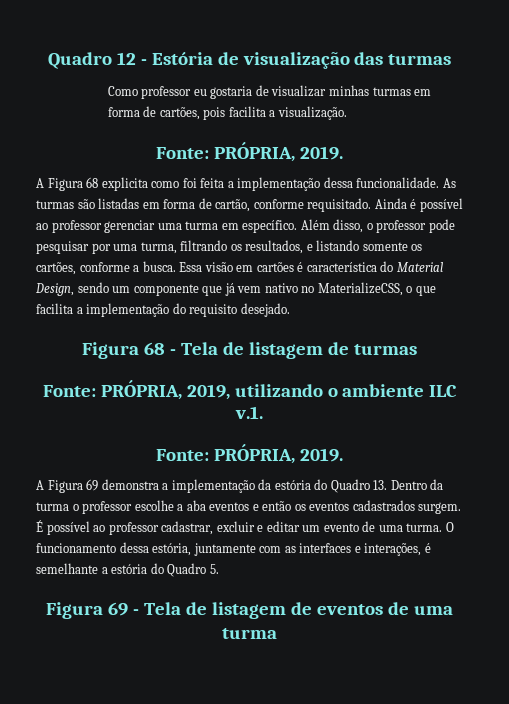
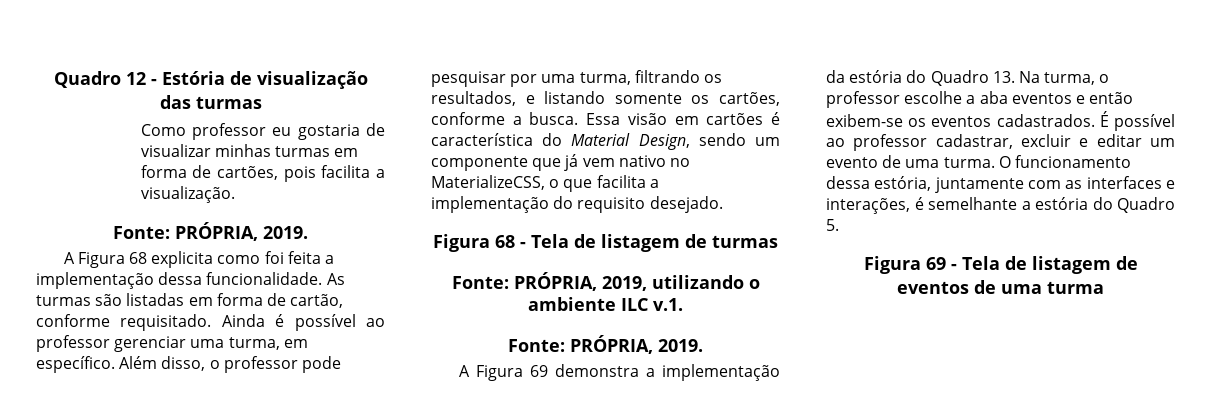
[185,221,219,230] turma -> [228,337,280,350] turma,
[390,479,444,490] [36,502,69,511] Dentro da turma -> [1018,71,1096,85] Na turma,
(292, 506) none -> [826,114,903,127] exibem-se
[352,500,462,514] cadastrados surgem. -> [996,114,1095,127] cadastrados.

